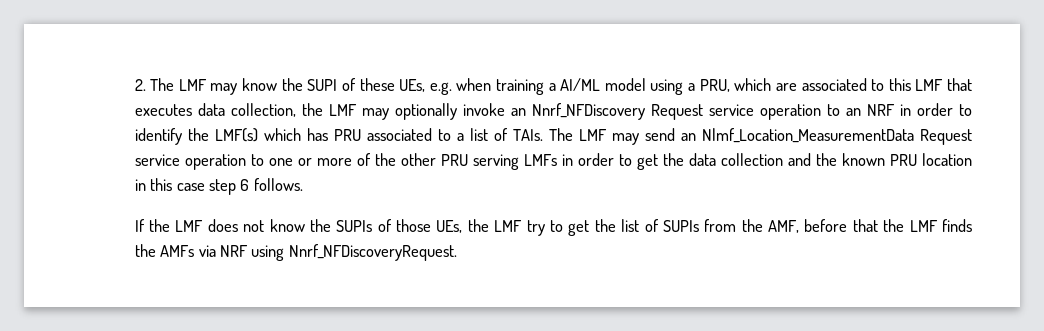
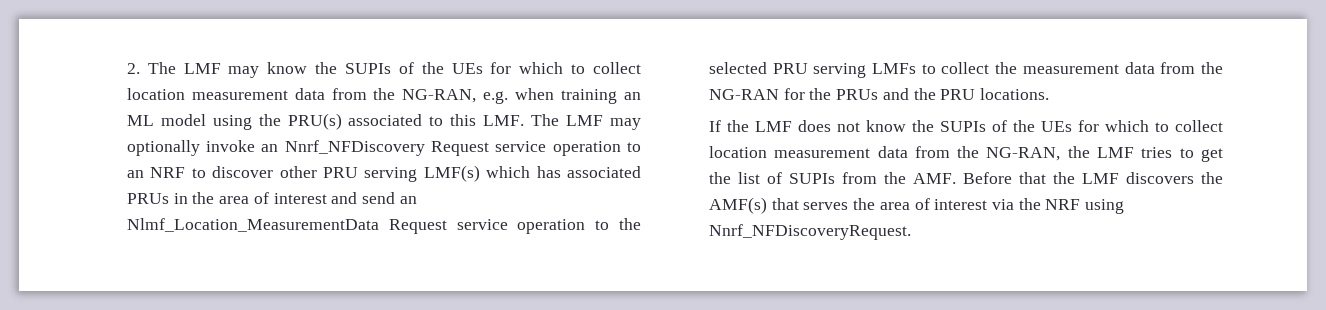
[307,78,973,95] [134,103,323,117] SUPI of these UEs, e.g. when training a AI/ML model using a PRU, which are associated to this LMF that executes data collection, the -> [345,62,642,74] [126,88,641,104] [126,113,560,130] SUPIs of the UEs for which to collect location measurement data from the NG-RAN, e.g. when training an ML model using the PRU(s) associated to this LMF. The
[899,103,973,116] [134,128,639,145] in order to identify the LMF(s) which has PRU associated to a list of TAIs. The LMF may -> [191,165,642,182] [126,192,358,204] to discover other PRU serving LMF(s) which has associated PRUs in the area of interest and
[268,153,972,170] [134,178,303,195] one or more of the other PRU serving LMFs in order to get the data collection and the known PRU location in this case step 6 follows. -> [619,218,641,230] [708,62,1223,78] [708,88,1049,100] the selected PRU serving LMFs to collect the measurement data from the NG-RAN for the PRUs and the PRU locations.
[396,219,545,236] those UEs, the LMF try -> [1012,120,1223,132] [708,146,1173,161] the UEs for which to collect location measurement data from the NG-RAN, the LMF tries
[768,219,848,233] AMF, before -> [912,172,1012,184] AMF. Before
[942,219,973,232] [134,244,216,257] finds the AMFs via -> [1125,172,1223,184] [708,197,1041,214] discovers the AMF(s) that serves the area of interest via the

